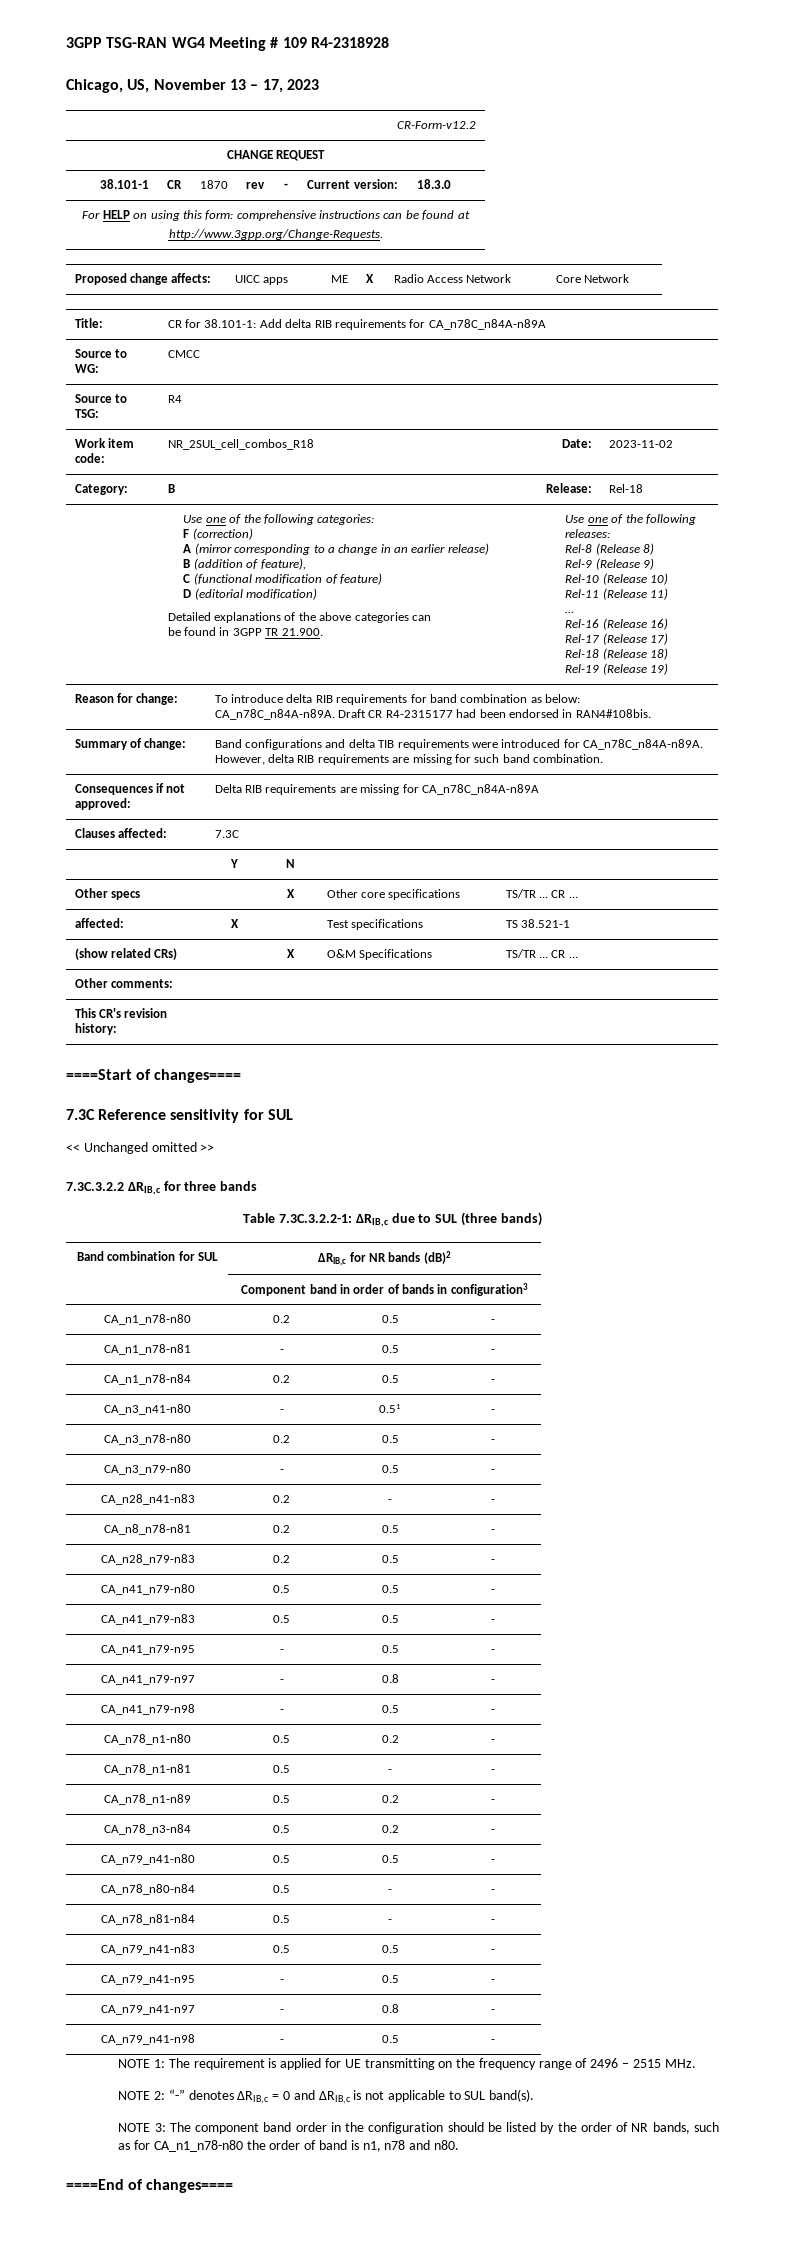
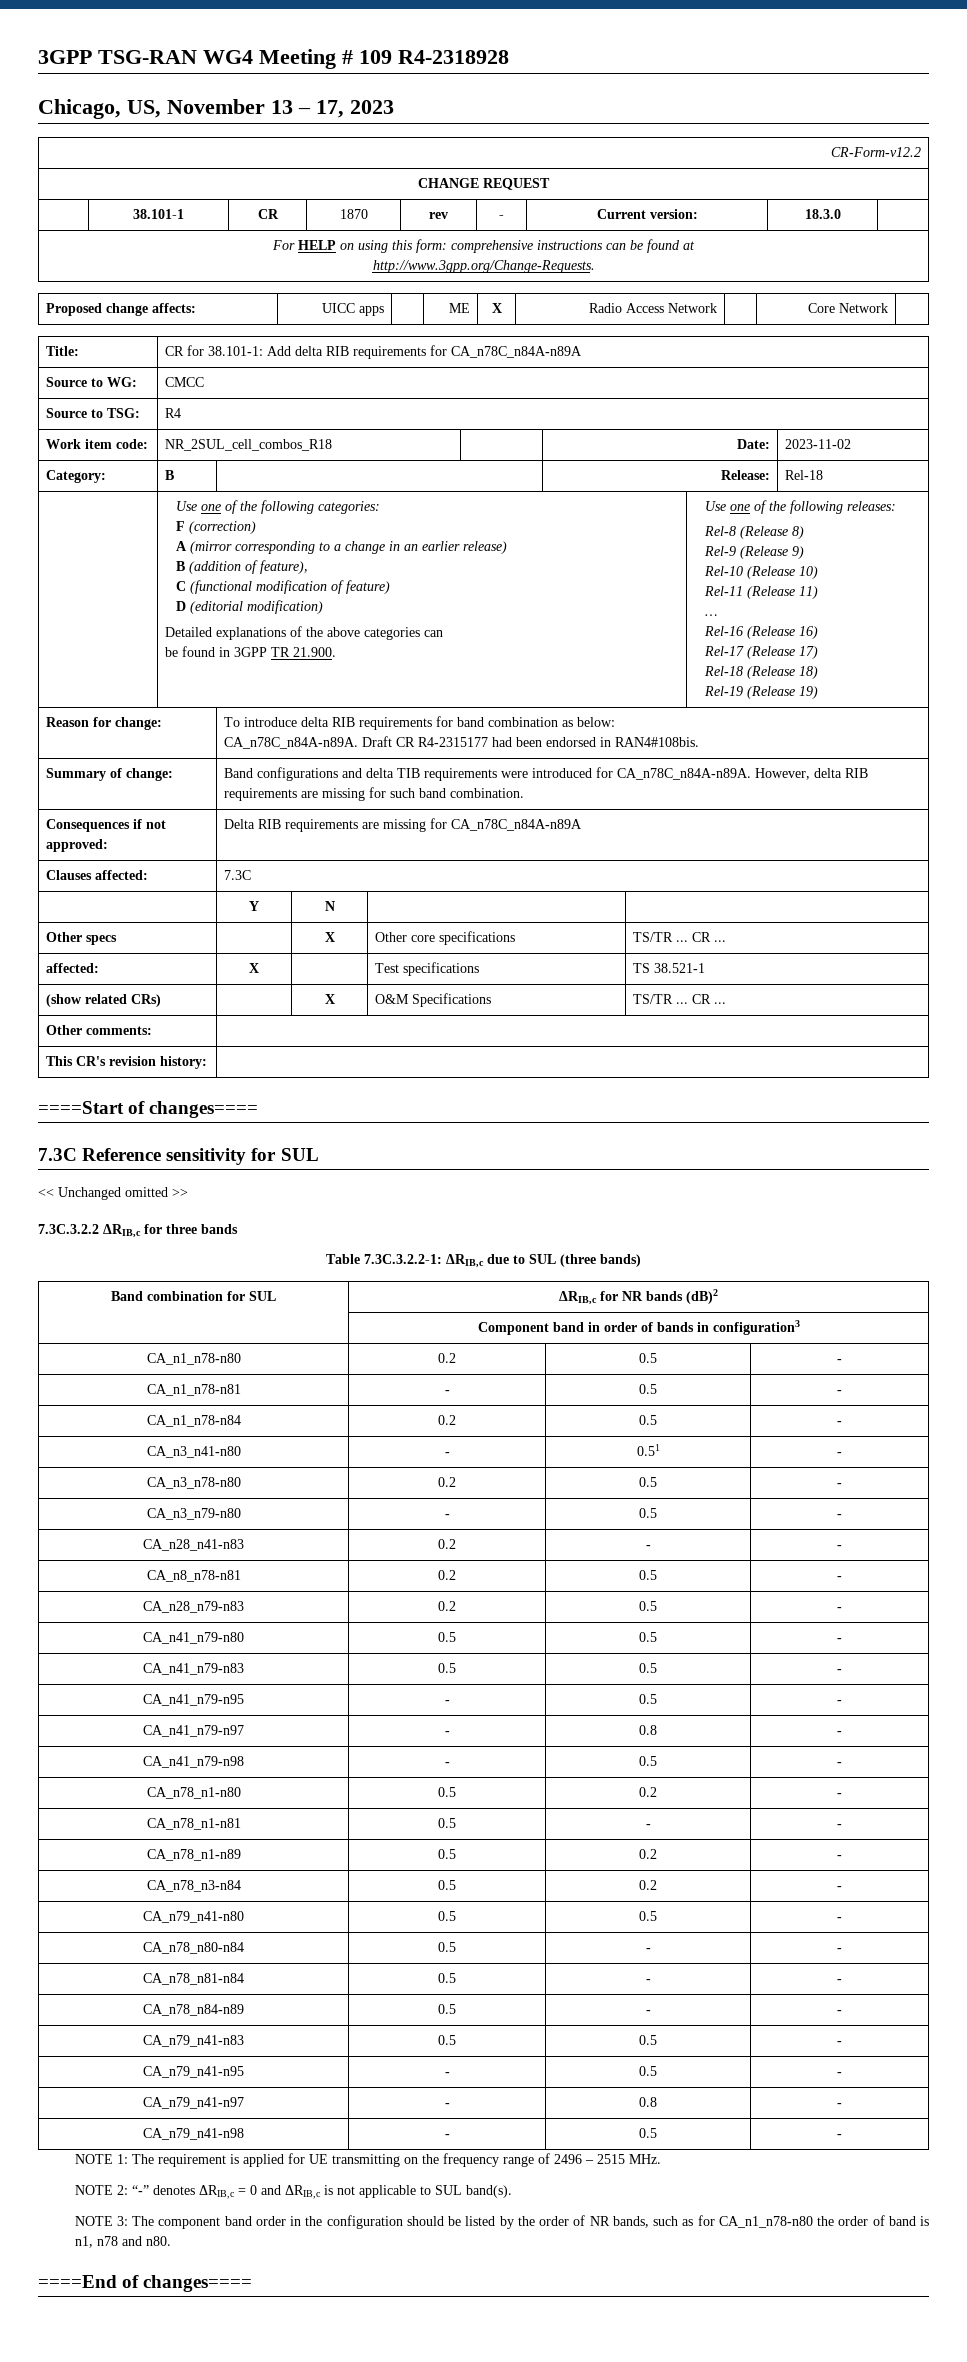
(495, 1921) none -> [143,2004,244,2016] [438,2004,456,2014] [645,2010,651,2014] [837,2010,842,2014] // CA_n78_n84-n89 | 0.5 | - | -

